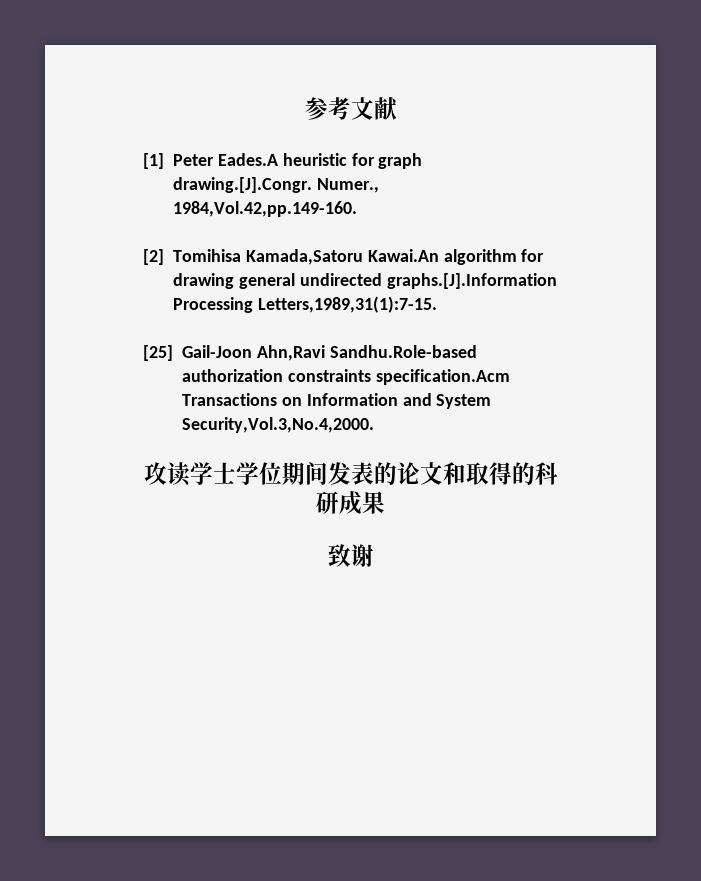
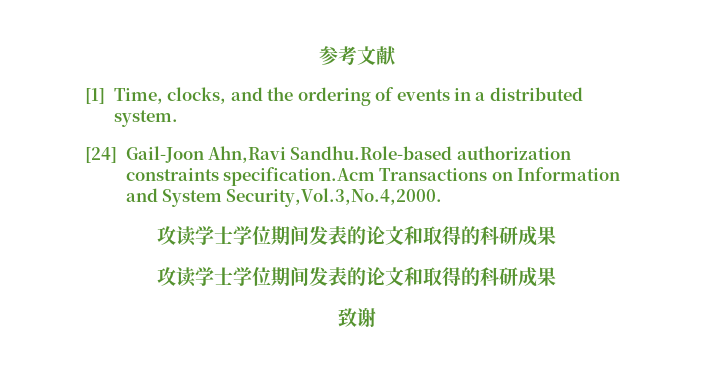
[173,153,423,169] [173,177,379,193] [173,201,357,217] [143,249,545,265] [173,273,557,289] [173,296,437,313] [143,345,173,361] Peter Eades.A heuristic for graph drawing.[J].Congr. Numer., 1984,Vol.42,pp.149-160. // [2] Tomihisa Kamada,Satoru Kawai.An algorithm for drawing general undirected graphs.[J].Information Processing Letters,1989,31(1):7-15. // [25] -> [113,87,583,106] [113,110,178,127] [85,147,117,163] Time, clocks, and the ordering of events in a distributed system. // [24]
(385, 502) none -> [157,267,556,287] // 攻读学士学位期间发表的论文和取得的科研成果

